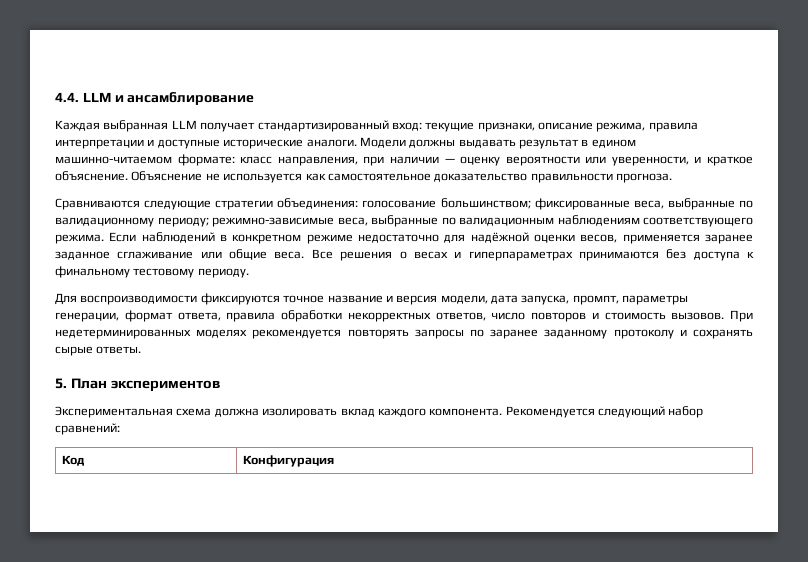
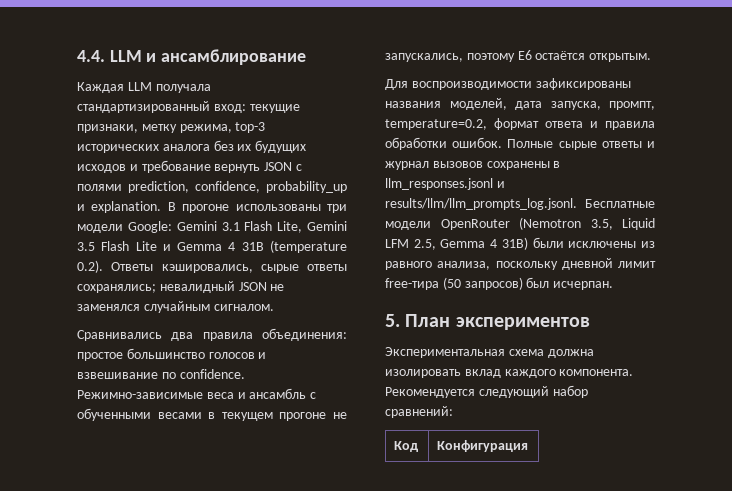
[103,120,256,132] выбранная LLM получает -> [127,82,211,93] LLM получала
[538,122,698,132] [55,137,636,149] [55,154,753,166] [55,171,672,183] [55,198,753,210] [55,215,753,227] [55,232,754,244] [55,249,754,261] [55,266,249,278] [55,293,689,305] [55,310,753,322] [55,329,753,339] [55,346,142,356] описание режима, правила интерпретации и доступные исторические аналоги. Модели должны выдавать результат в едином машинно-читаемом формате: класс направления, при наличии — оценку вероятности или уверенности, и краткое объяснение. Объяснение не используется как самостоятельное доказательство правильности прогноза. // Сравниваются следующие стратегии объединения: голосование большинством; фиксированные веса, выбранные по валидационному периоду; режимно-зависимые веса, выбранные по валидационным наблюдениям соответствующего режима. Если наблюдений в конкретном режиме недостаточно для надёжной оценки весов, применяется заранее заданное сглаживание или общие веса. Все решения о весах и гиперпараметрах принимаются без доступа к финальному тестовому периоду. // Для воспроизводимости фиксируются точное название и версия модели, дата запуска, промпт, параметры генерации, формат ответа, правила обработки некорректных ответов, число повторов и стоимость вызовов. При недетерминированных моделях рекомендуется повторять запросы по заранее заданному протоколу и сохранять сырые ответы. -> [141,122,266,133] [77,140,307,153] [77,160,302,173] [77,181,347,193] [77,201,347,213] [77,221,347,233] [77,240,347,253] [77,260,347,273] [77,281,285,293] [77,301,274,313] [77,328,347,341] [77,348,267,361] [77,369,245,379] [77,388,317,399] [77,408,347,421] [385,50,652,62] [385,78,631,90] [385,98,655,110] [385,118,655,130] [385,137,655,150] [385,161,561,170] [385,178,505,190] [385,198,655,210] [385,217,655,230] [385,237,655,250] [385,258,656,270] [385,277,614,290] метку режима, top-3 исторических аналога без их будущих исходов и требование вернуть JSON с полями prediction, confidence, probability_up и explanation. В прогоне использованы три модели Google: Gemini 3.1 Flash Lite, Gemini 3.5 Flash Lite и Gemma 4 31B (temperature 0.2). Ответы кэшировались, сырые ответы сохранялись; невалидный JSON не заменялся случайным сигналом. // Сравнивались два правила объединения: простое большинство голосов и взвешивание по confidence. Режимно-зависимые веса и ансамбль с обученными весами в текущем прогоне не запускались, поэтому E6 остаётся открытым. // Для воспроизводимости зафиксированы названия моделей, дата запуска, промпт, temperature=0.2, формат ответа и правила обработки ошибок. Полные сырые ответы и журнал вызовов сохранены в llm_responses.jsonl и results/llm/llm_prompts_log.jsonl. Бесплатные модели OpenRouter (Nemotron 3.5, Liquid LFM 2.5, Gemma 4 31B) были исключены из равного анализа, поскольку дневной лимит free-тира (50 запросов) был исчерпан.

